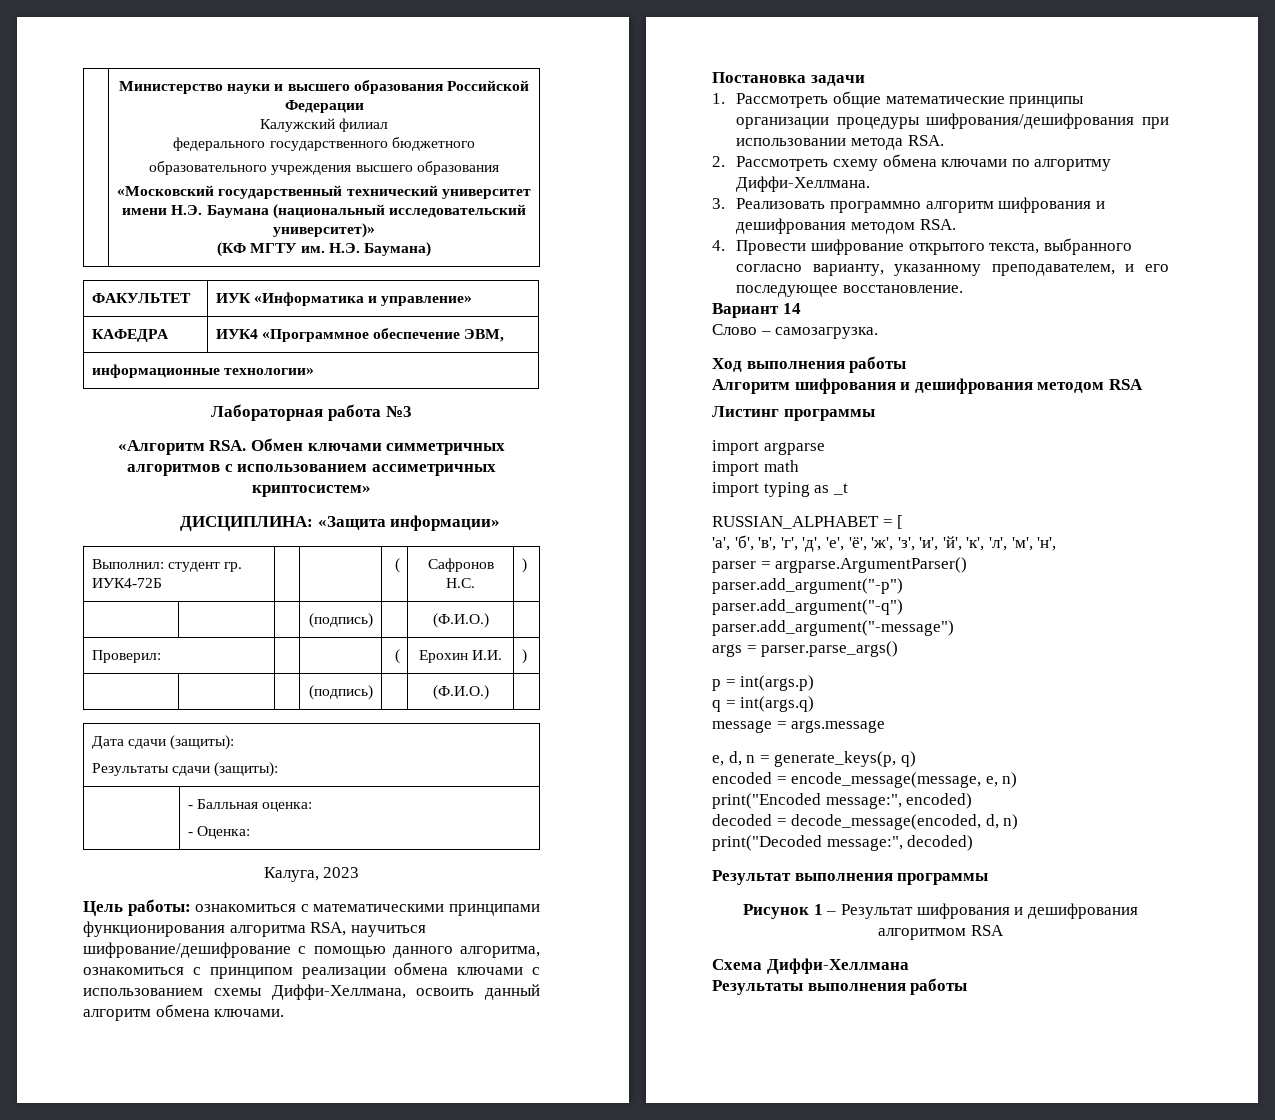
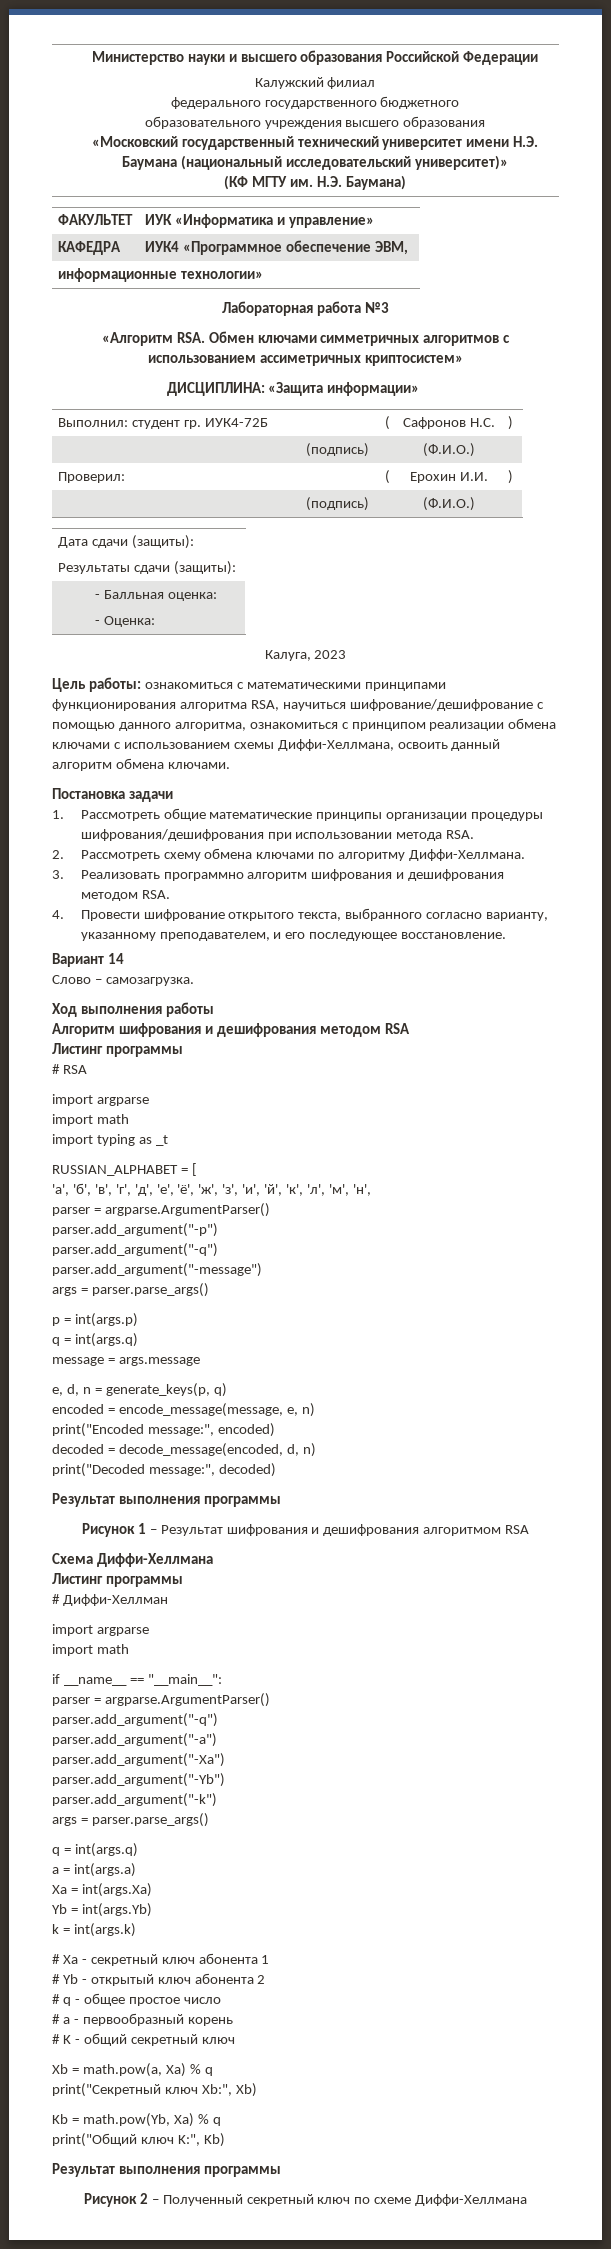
(875, 415) none -> [52,1064,87,1074] // # RSA
[712,978,968,995] Результаты выполнения работы -> [52,1573,183,1587] [52,1594,168,1606] [52,1624,149,1636] [52,1644,129,1656] [52,1674,222,1686] [52,1693,270,1707] [52,1713,218,1727] [52,1733,217,1747] [52,1753,225,1767] [52,1773,225,1787] [52,1793,217,1807] [52,1813,209,1827] [52,1843,138,1857] [52,1863,136,1877] [52,1883,152,1897] [52,1903,152,1917] [52,1923,136,1937] [52,1953,270,1966] [52,1973,266,1986] [52,1993,221,2006] [52,2013,233,2026] [52,2033,235,2046] [52,2063,213,2077] [52,2083,257,2097] [52,2113,221,2127] [52,2133,225,2147] [52,2163,281,2177] [83,2193,528,2207] Листинг программы // # Диффи-Хеллман // import argparse // import math // if __name__ == "__main__": // parser = argparse.ArgumentParser() // parser.add_argument("-q") // parser.add_argument("-a") // parser.add_argument("-Xa") // parser.add_argument("-Yb") // parser.add_argument("-k") // args = parser.parse_args() // q = int(args.q) // a = int(args.a) // Xa = int(args.Xa) // Yb = int(args.Yb) // k = int(args.k) // # Xa - секретный ключ абонента 1 // # Yb - открытый ключ абонента 2 // # q - общее простое число // # a - первообразный корень // # K - общий секретный ключ // Xb = math.pow(a, Xa) % q // print("Секретный ключ Xb:", Xb) // Kb = math.pow(Yb, Xa) % q // print("Общий ключ K:", Kb) // Результат выполнения программы // Рисунок 2 – Полученный секретный ключ по схеме Диффи-Хеллмана

